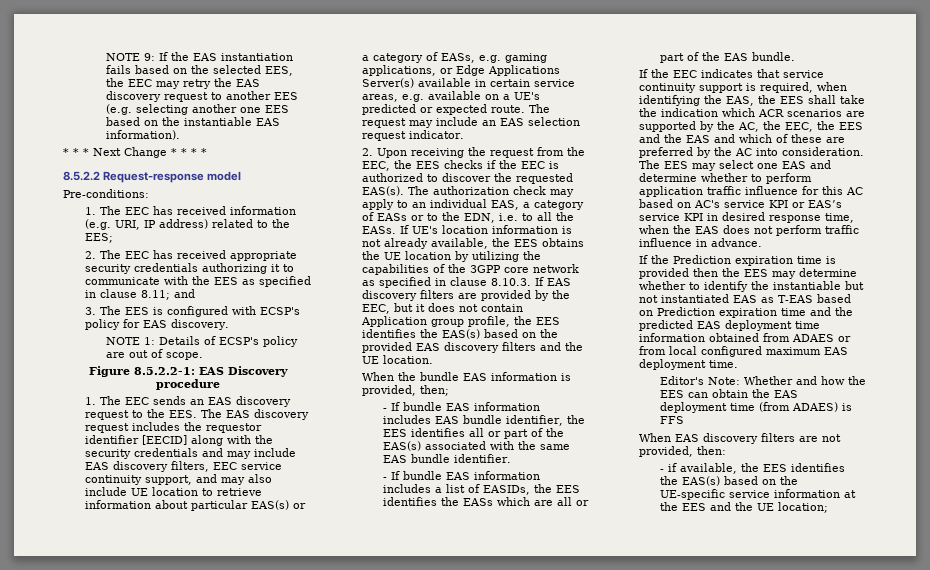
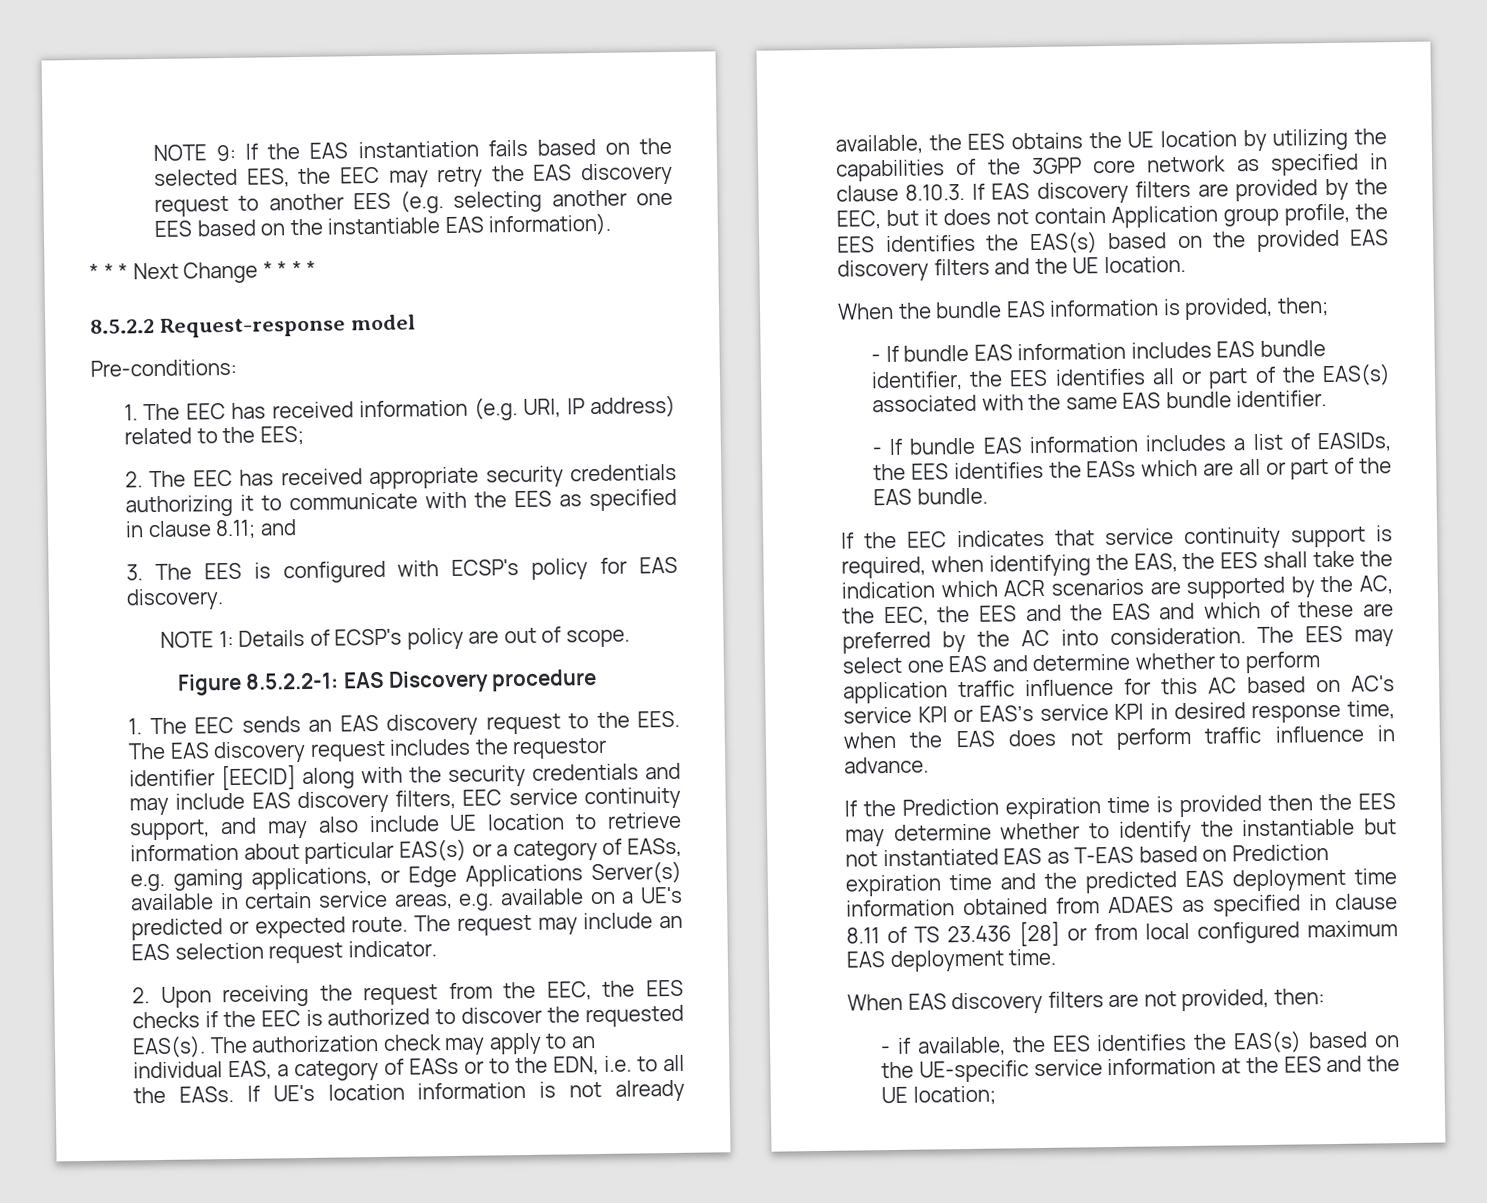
(834, 338) none -> [1182,893,1398,917] [846,921,1061,947] as specified in clause 8.11 of TS 23.436 [28]
[660,376,867,385] [660,389,799,398] [660,402,853,413] [660,416,685,424] // Editor's Note: Whether and how the EES can obtain the EAS deployment time (from ADAES) is FFS -> (1057, 957) none

